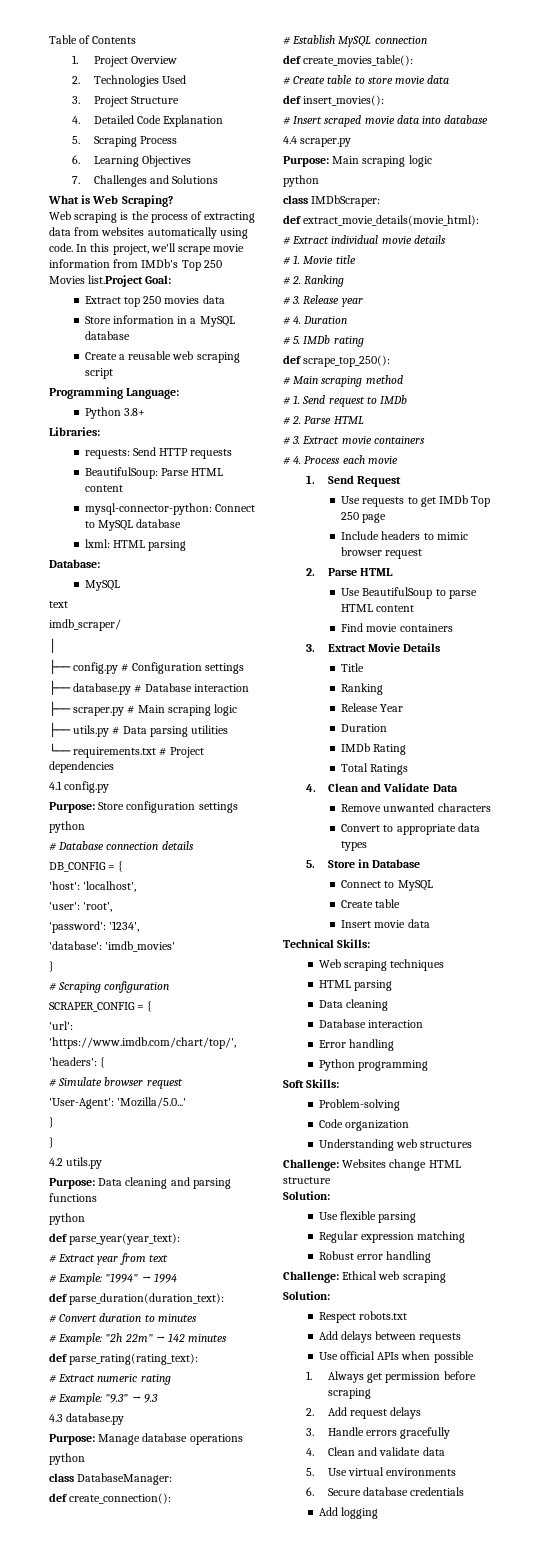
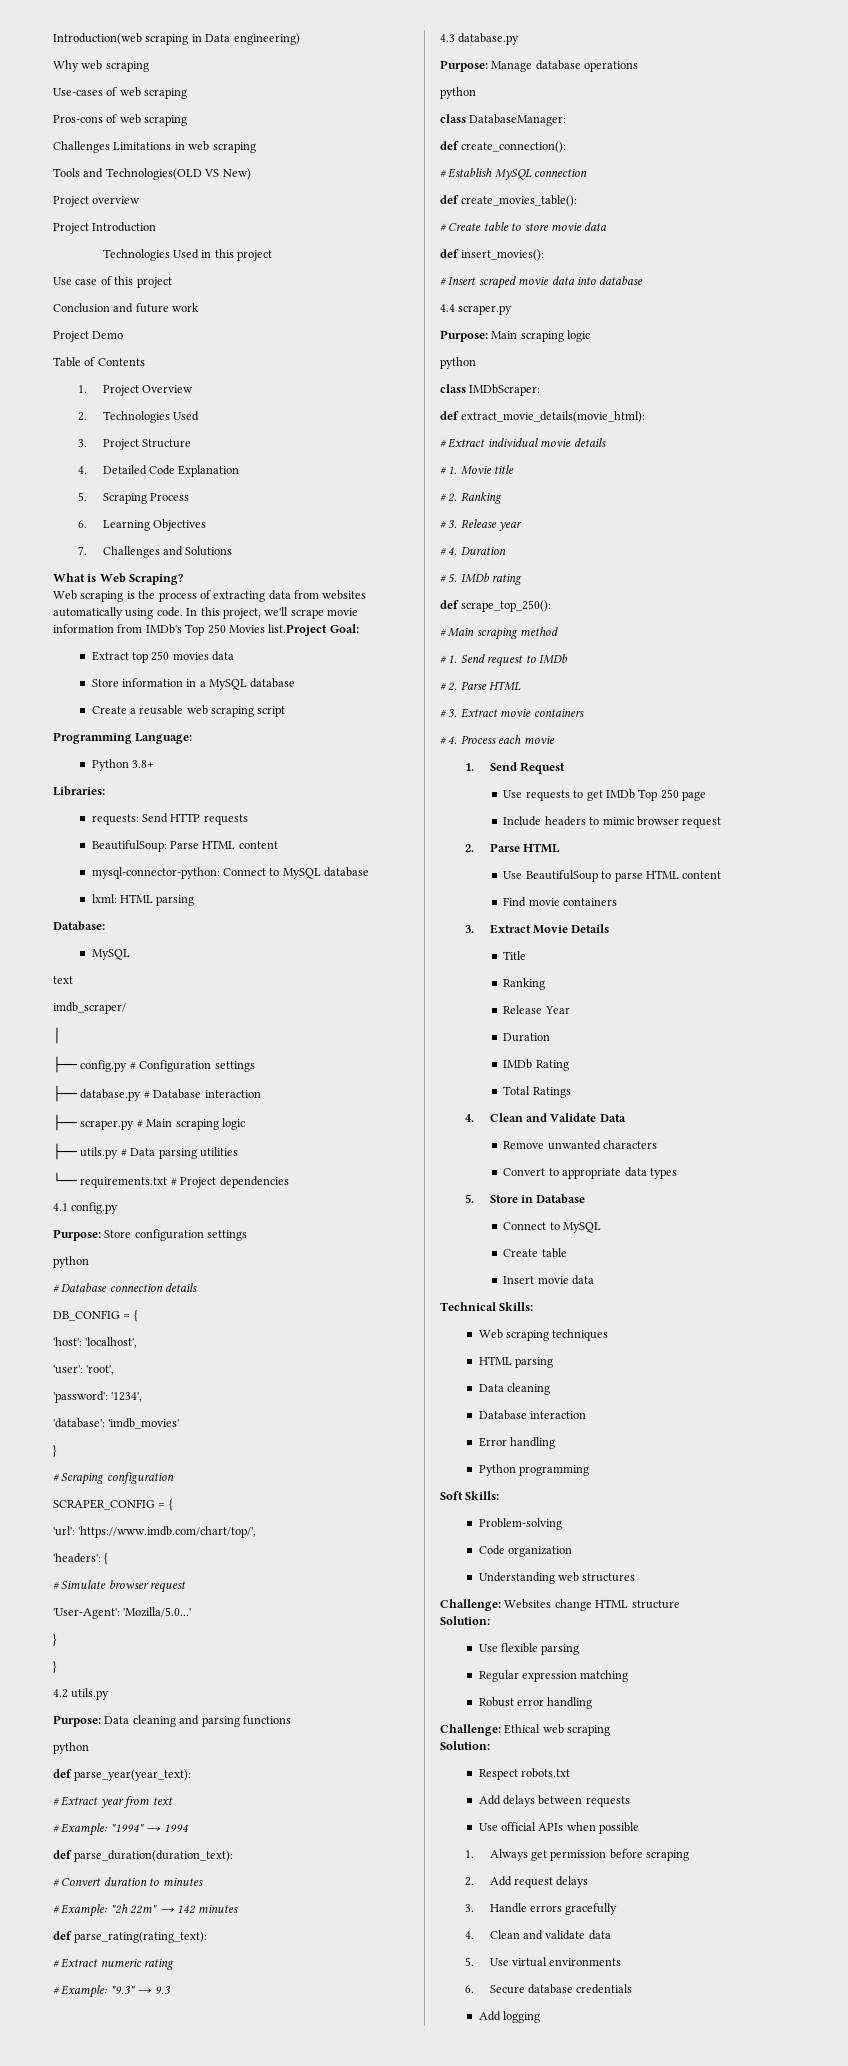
(49, 39) none -> [53,33,300,45] [53,60,149,72] [53,87,188,99] [53,114,188,126] [53,141,256,153] [53,168,251,180] [53,196,141,207] [53,222,157,234] [102,249,273,261] [53,276,172,288] [53,303,200,313] [53,331,124,342] Introduction(web scraping in Data engineering) // Why web scraping // Use-cases of web scraping // Pros-cons of web scraping // Challenges Limitations in web scraping // Tools and Technologies(OLD VS New) // Project overview // Project Introduction // Technologies Used in this project // Use case of this project // Conclusion and future work // Project Demo //

